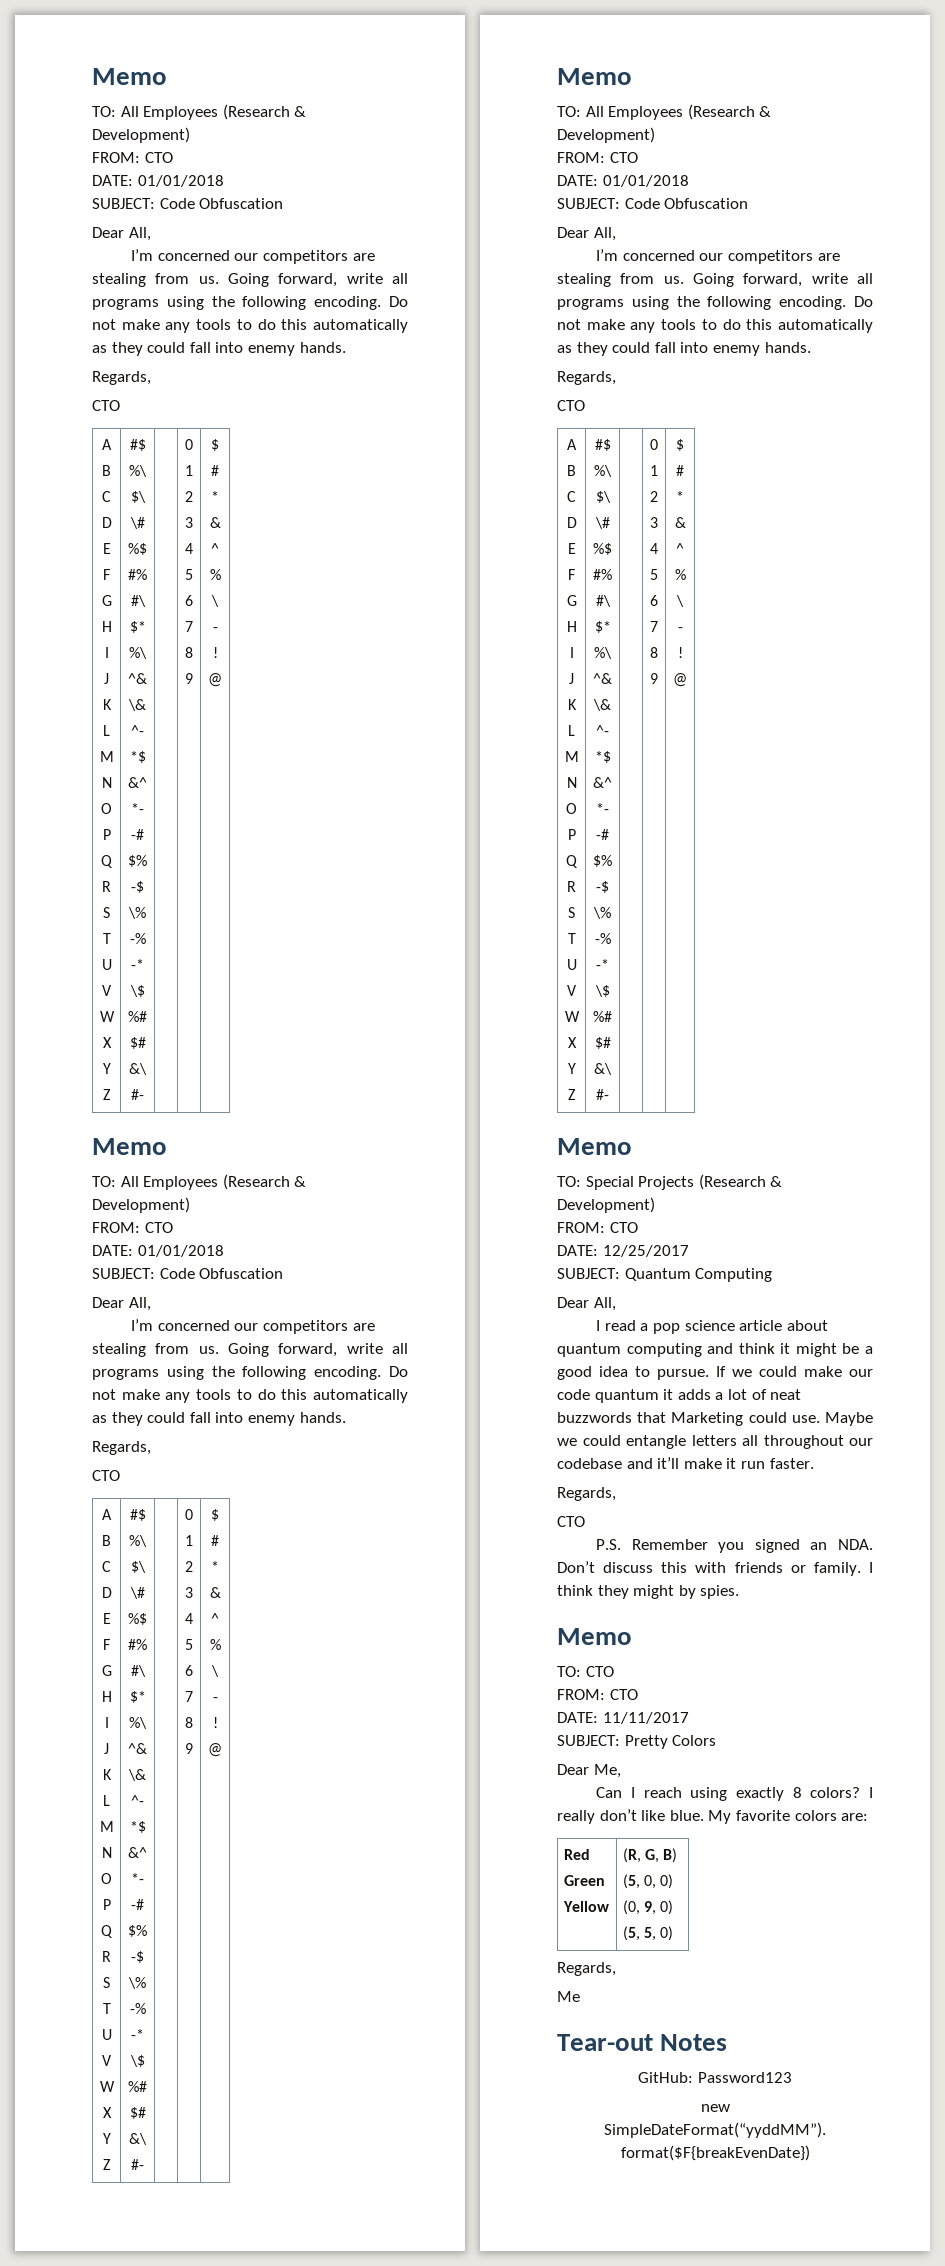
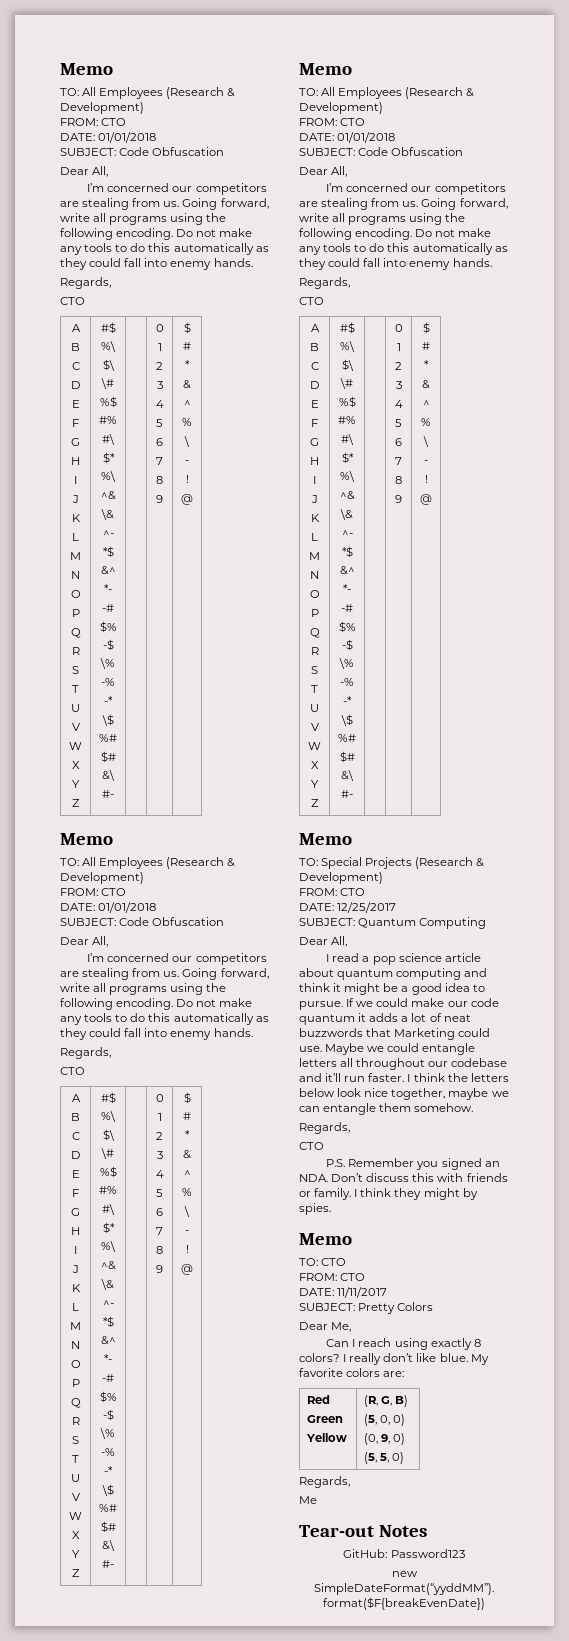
[683,1458,737,1469] make it -> (342, 1077) none
(814, 1463) none -> [407,1073,509,1082] [299,1088,509,1100] [299,1103,474,1115] I think the letters below look nice together, maybe we can entangle them somehow.

